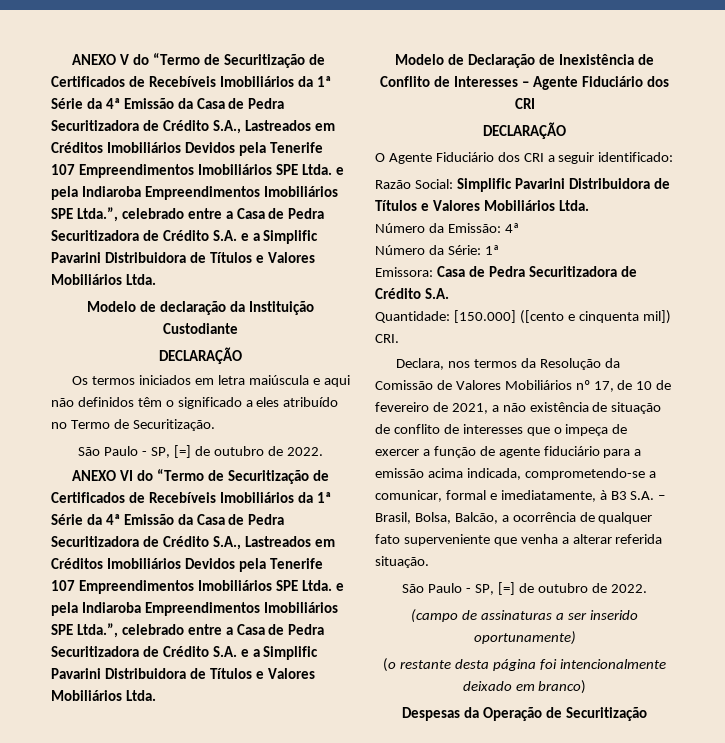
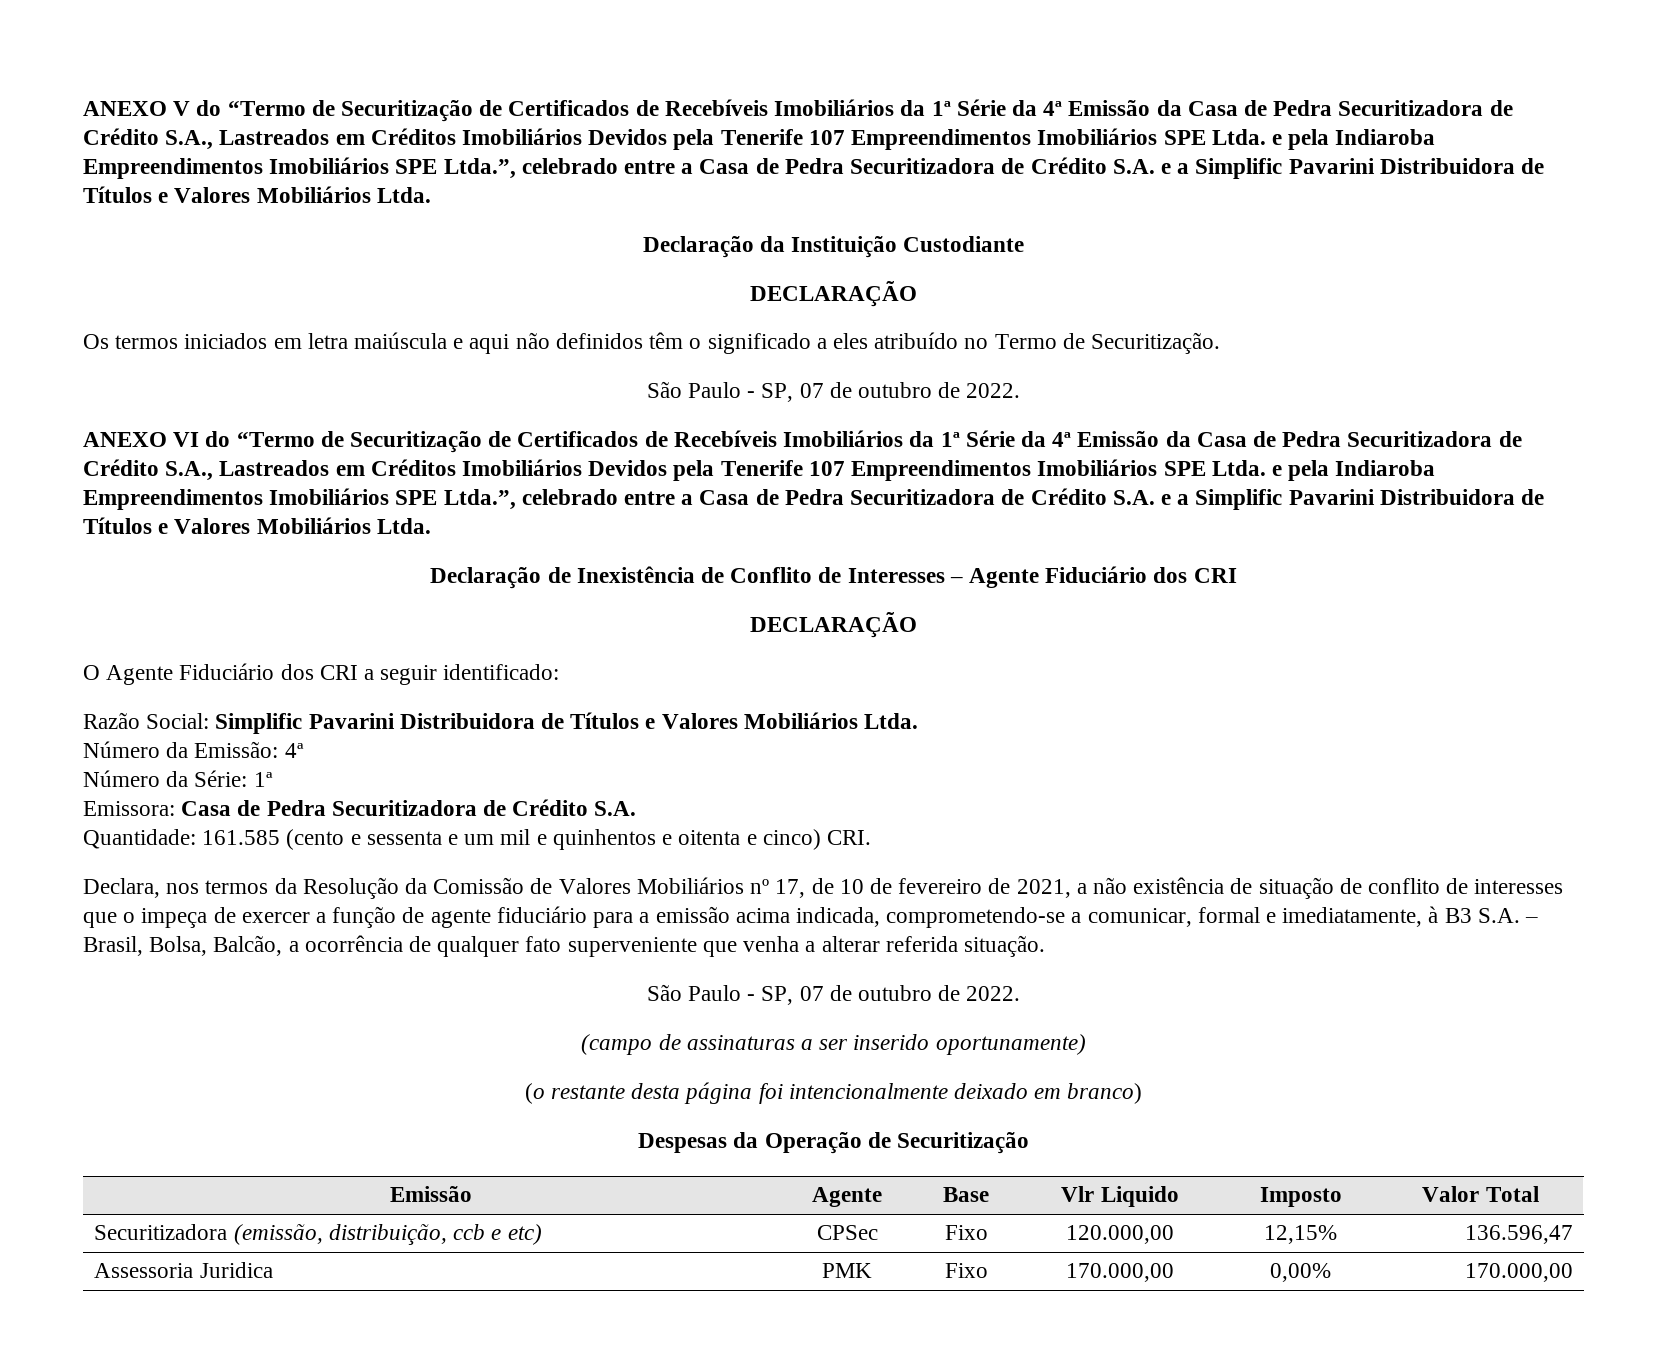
[87,301,226,315] Modelo de declaração -> [642,236,754,258] Declaração
[174,445,191,458] [=] -> [799,383,824,398] 07
[395,54,465,65] Modelo de -> (431, 526) none
[453,310,671,324] [150.000] ([cento e cinquenta mil]) -> [202,829,821,850] 161.585 (cento e sessenta e um mil e quinhentos e oitenta e cinco)
[498,582,515,595] [=] -> [799,986,824,1001] 07
(647, 714) none -> [390,1186,472,1202] [812,1187,882,1207] [943,1187,989,1202] [1061,1186,1179,1207] [1259,1187,1342,1207] [1422,1186,1539,1202] [94,1224,542,1245] [816,1225,878,1240] [944,1225,988,1240] [1066,1225,1174,1244] [1264,1225,1337,1244] [1464,1225,1573,1244] [94,1262,273,1278] [822,1263,872,1278] [944,1263,988,1278] [1066,1263,1174,1282] [1270,1263,1331,1282] [1464,1263,1573,1282] // Emissão | Agente | Base | Vlr Liquido | Imposto | Valor Total // Securitizadora (emissão, distribuição, ccb e etc) | CPSec | Fixo | 120.000,00 | 12,15% | 136.596,47 // Assessoria Juridica | PMK | Fixo | 170.000,00 | 0,00% | 170.000,00

